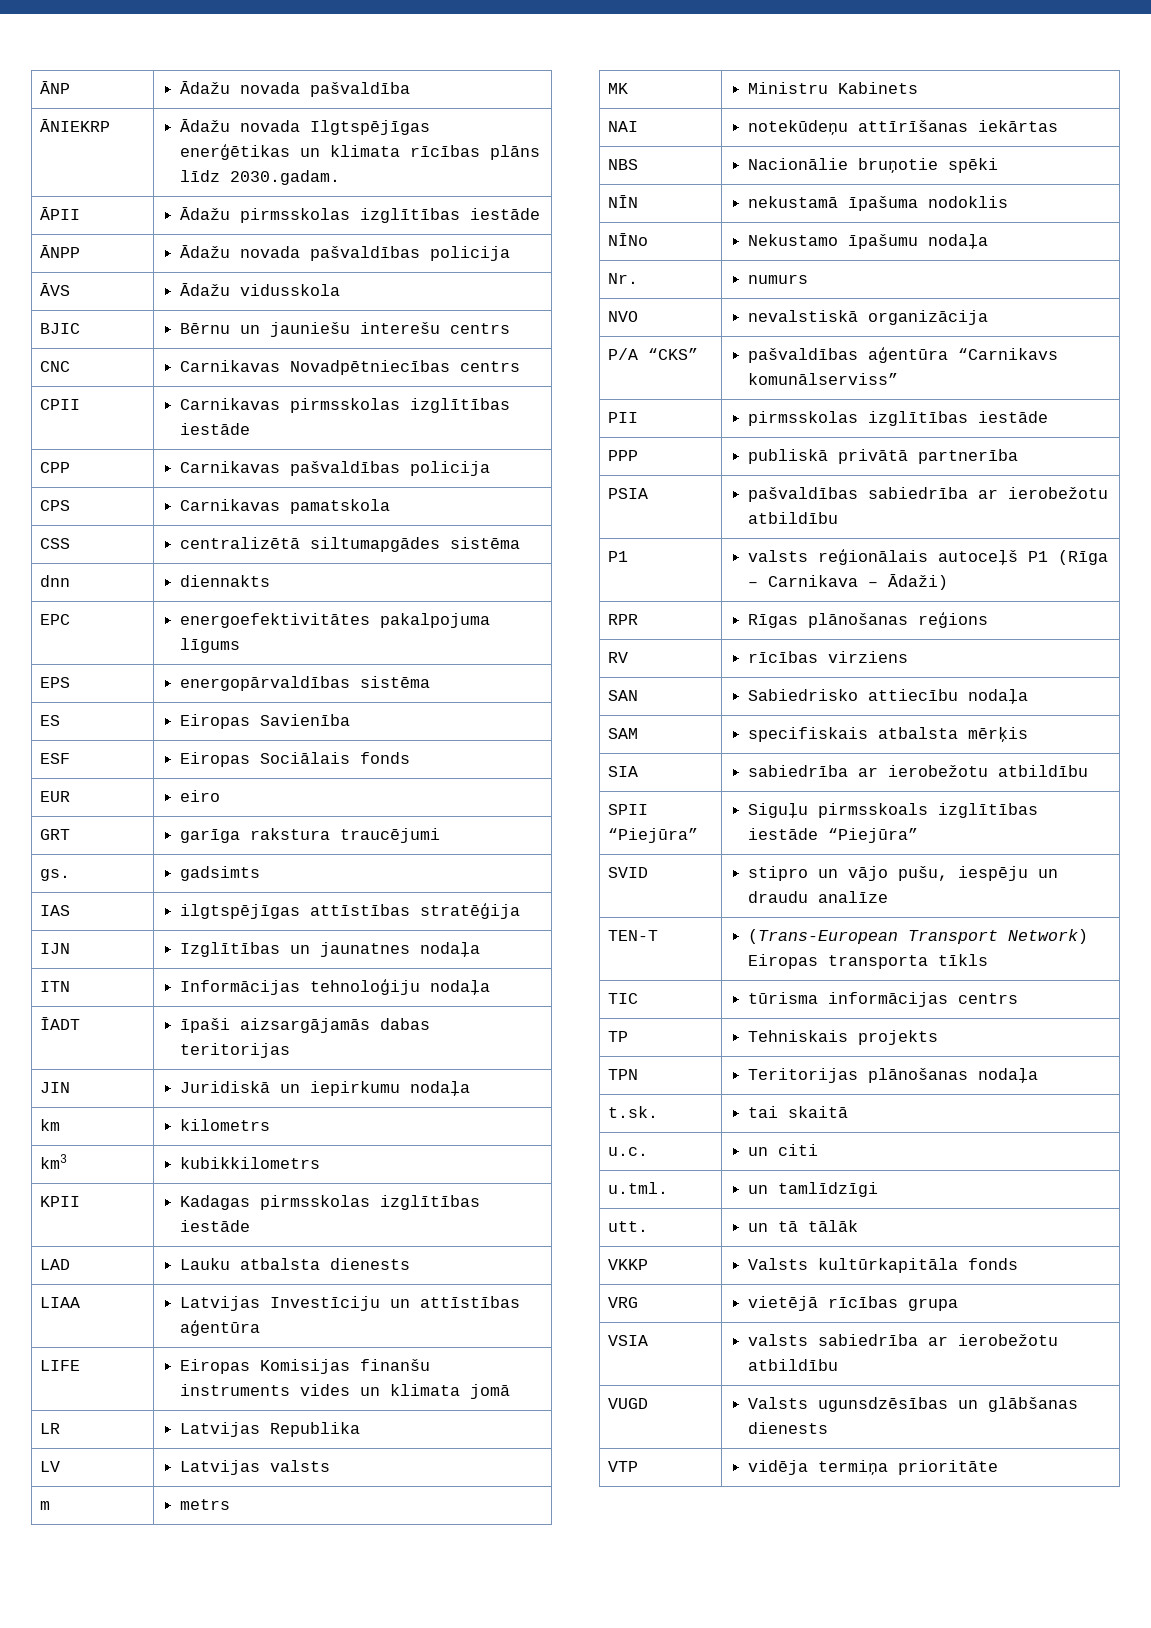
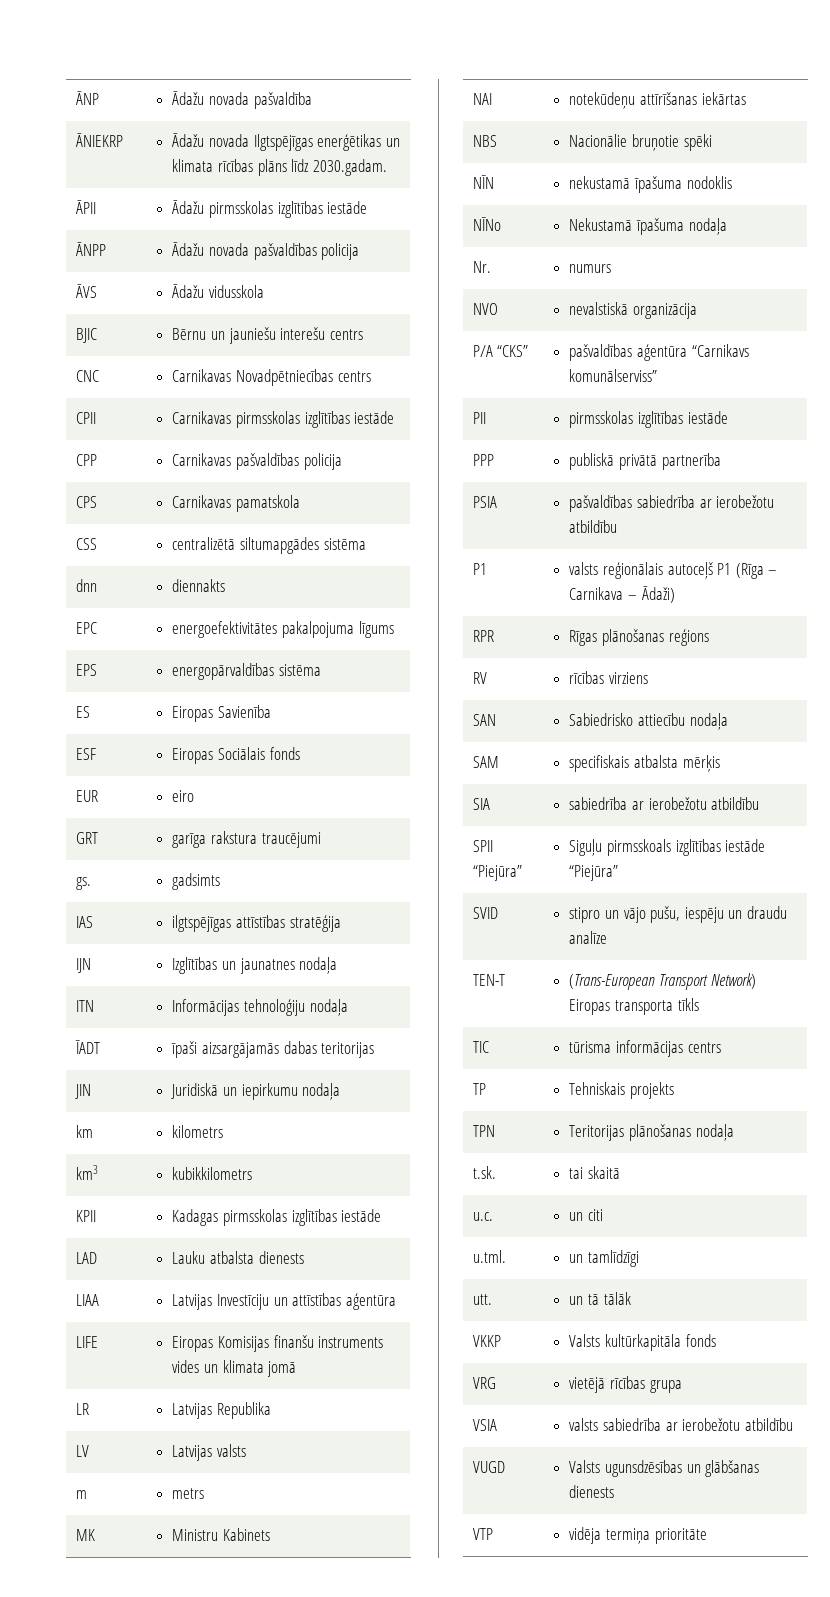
[748,234,919,249] Nekustamo īpašumu -> [569,218,685,235] Nekustamā īpašuma

